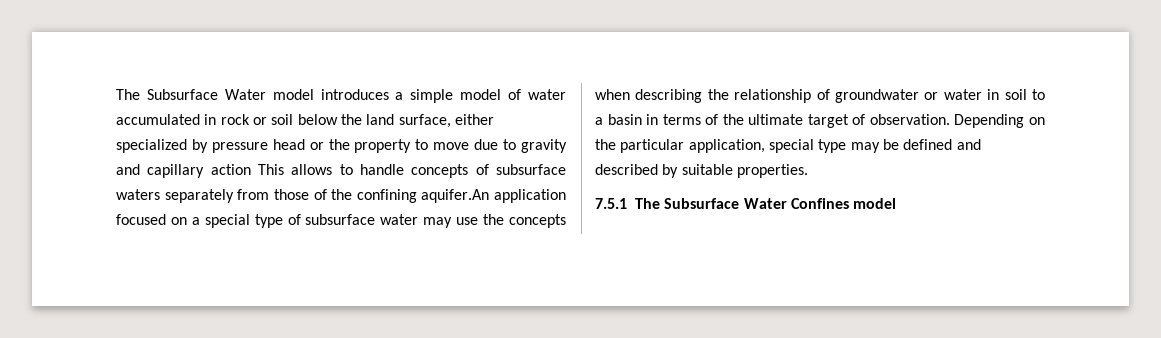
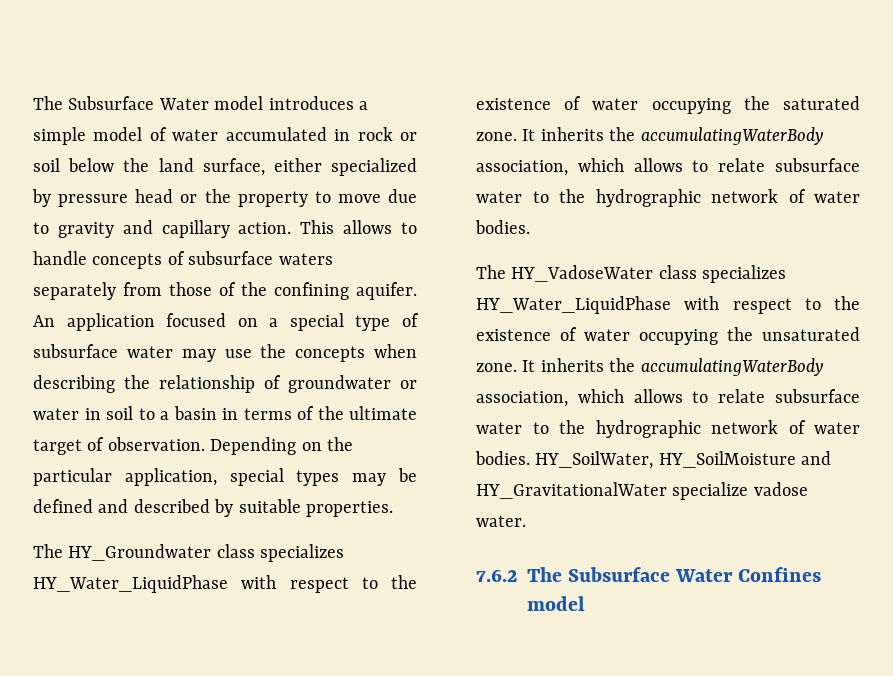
[210,164,251,175] action -> [238,222,292,234] action.
[421,189,490,203] aquifer.An -> [356,282,417,300] [33,315,55,327] aquifer. An
[818,139,847,153] type -> [296,470,340,486] types
[595,198,627,209] 7.5.1 -> [33,544,345,562] [33,575,417,593] [476,96,860,114] [476,127,823,145] [476,158,860,176] [476,189,860,207] [475,220,530,234] [476,265,787,283] [476,296,860,314] [476,327,860,345] [476,358,823,376] [476,389,860,407] [476,420,860,438] [475,451,832,469] [476,482,808,500] [476,515,526,527] [476,569,517,582] The HY_Groundwater class specializes HY_Water_LiquidPhase with respect to the existence of water occupying the saturated zone. It inherits the accumulatingWaterBody association, which allows to relate subsurface water to the hydrographic network of water bodies. // The HY_VadoseWater class specializes HY_Water_LiquidPhase with respect to the existence of water occupying the unsaturated zone. It inherits the accumulatingWaterBody association, which allows to relate subsurface water to the hydrographic network of water bodies. HY_SoilWater, HY_SoilMoisture and HY_GravitationalWater specialize vadose water. // 7.6.2

